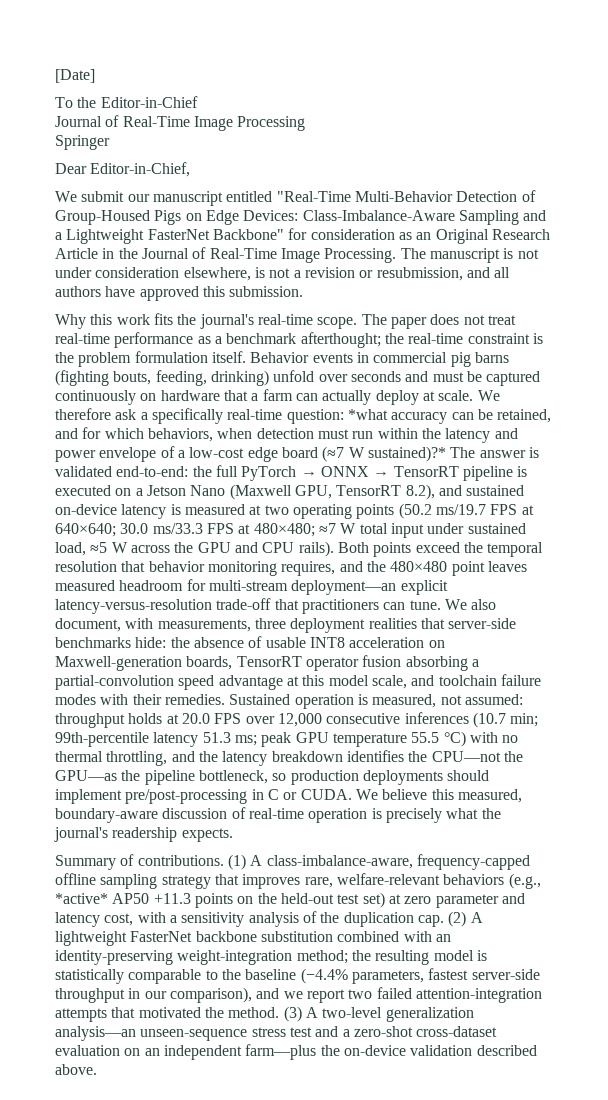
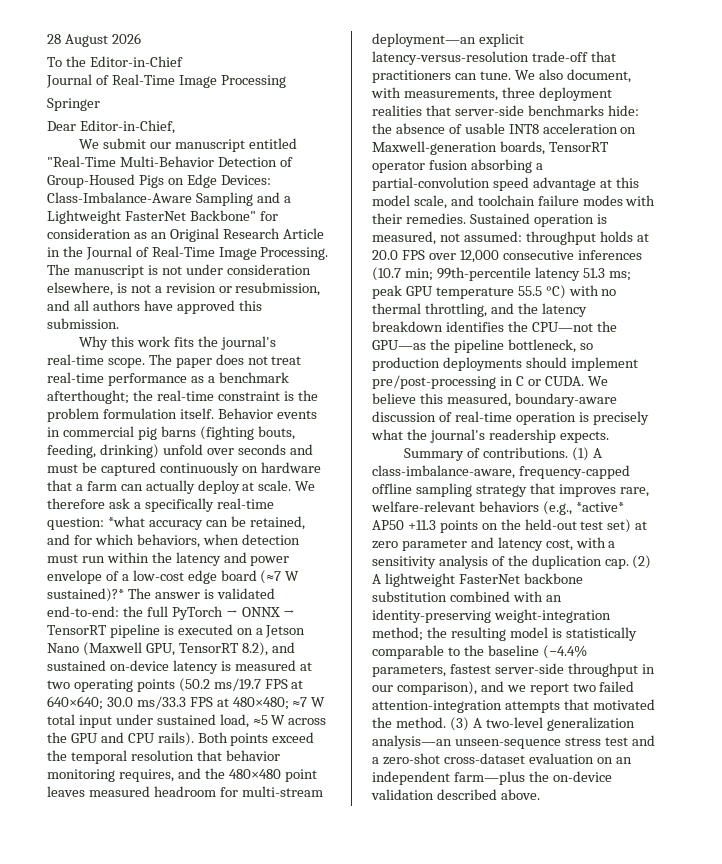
[55,69,95,83] [Date] -> [47,33,141,47] 28 August 2026

